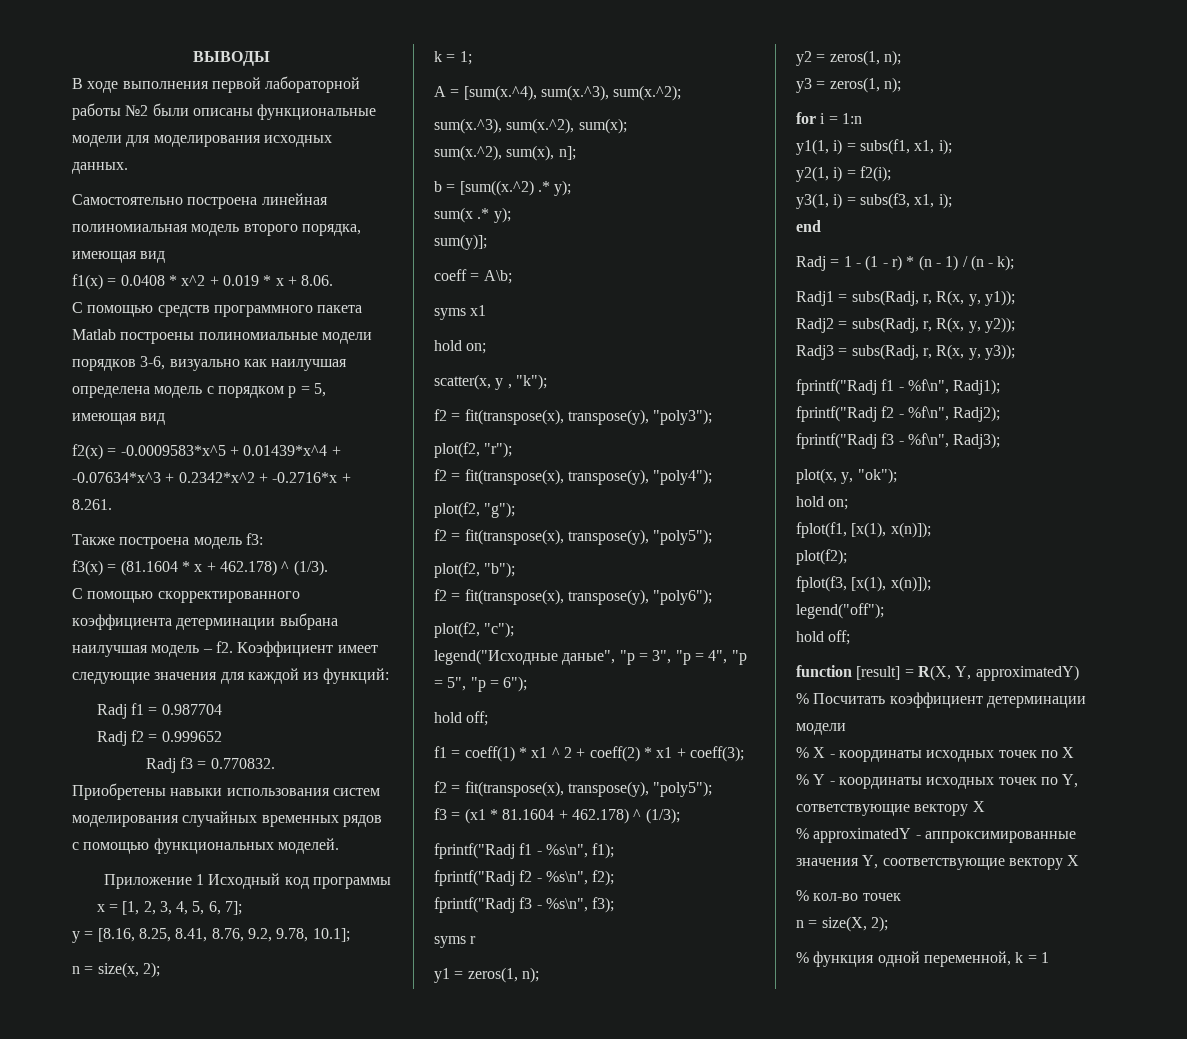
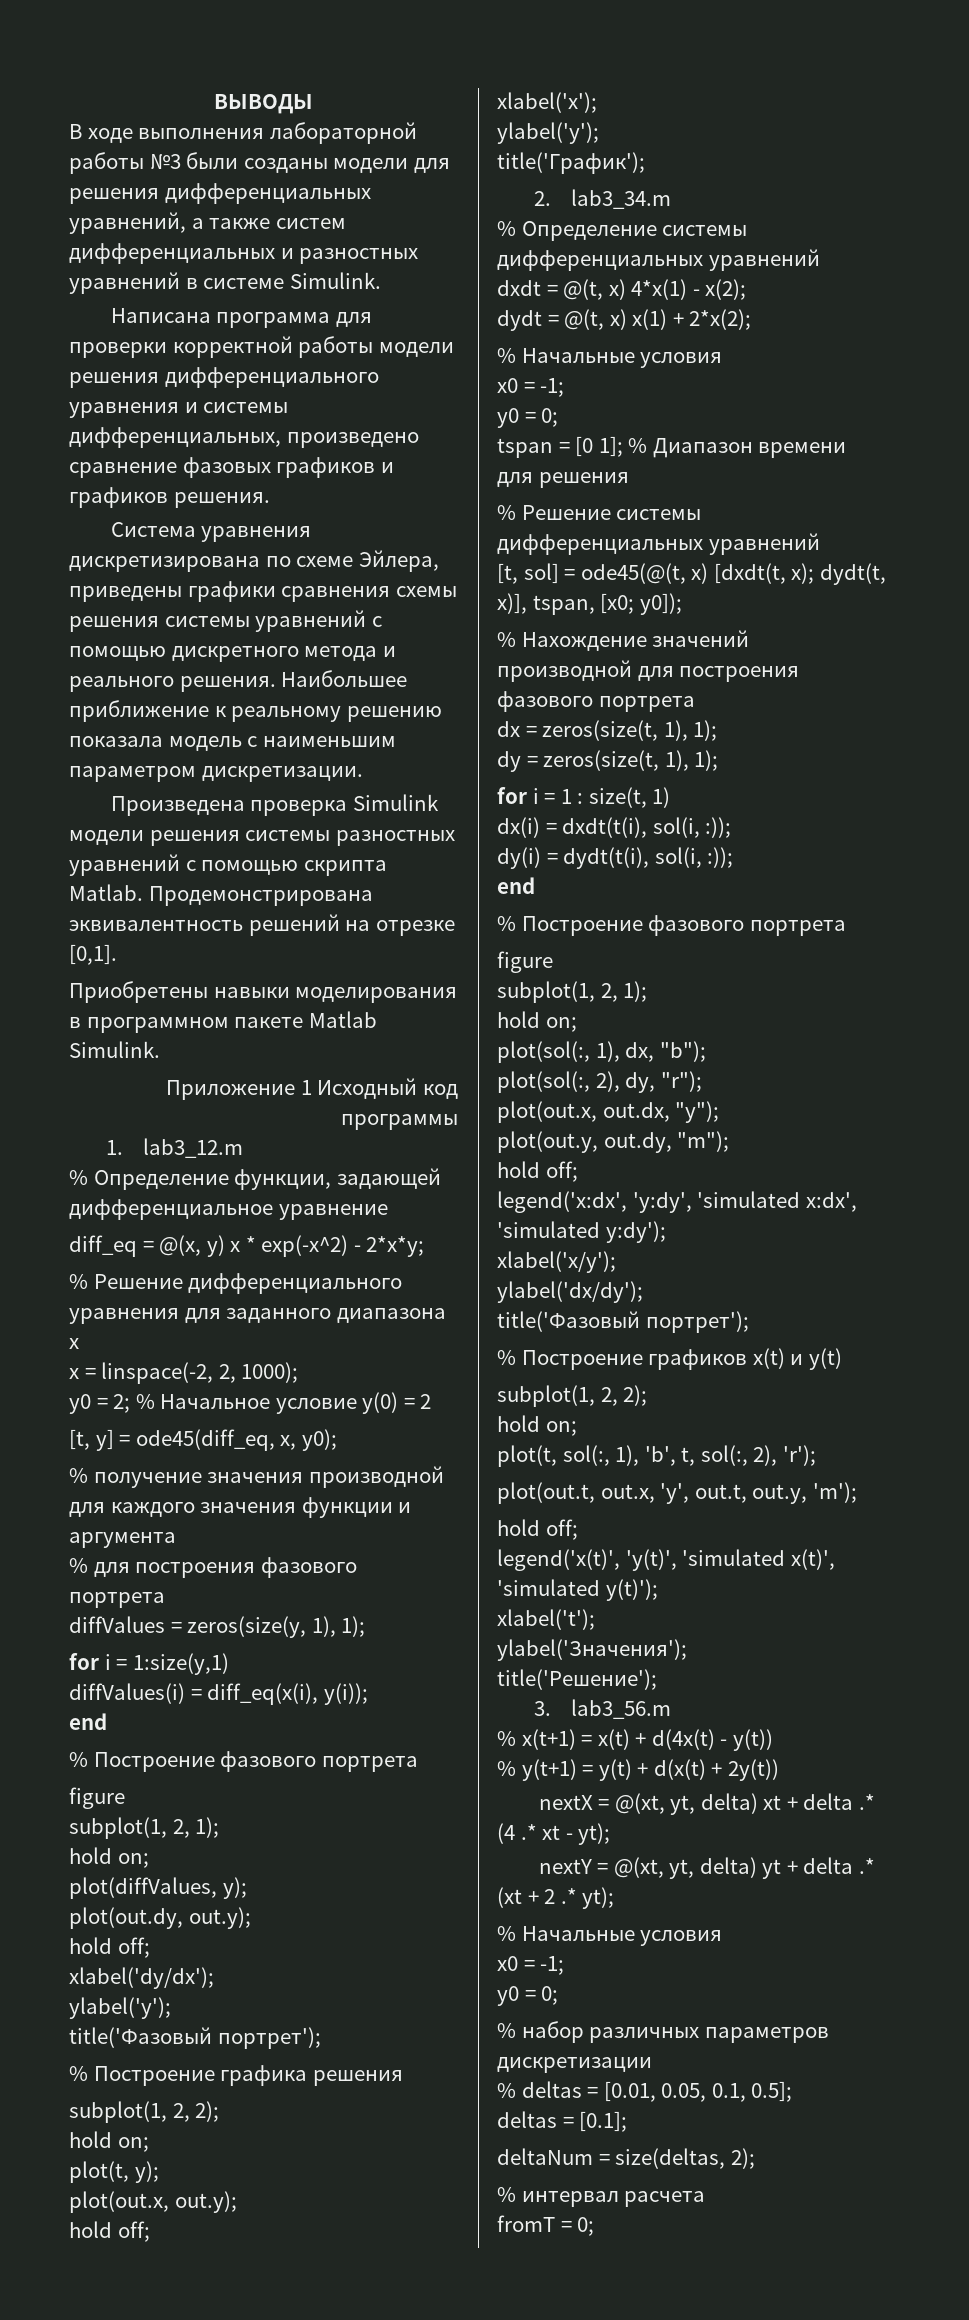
[211,77,261,93] первой -> (265, 133) none
[125,103,377,120] [72,135,332,147] [72,162,128,174] [72,193,328,209] [72,224,361,236] [72,251,166,263] [72,274,334,290] [72,302,363,317] [72,329,372,344] [72,356,348,371] [72,383,326,398] [72,413,166,425] [72,444,341,460] [72,472,351,483] [72,499,112,510] [72,533,263,549] [72,560,328,576] [72,588,300,603] [72,613,338,630] [72,641,378,657] [72,668,389,684] [96,703,222,719] [96,730,222,746] [145,757,275,773] [72,783,380,800] [72,811,382,827] [72,838,339,854] №2 были описаны функциональные модели для моделирования исходных данных. // Самостоятельно построена линейная полиномиальная модель второго порядка, имеющая вид // f1(x) = 0.0408 * x^2 + 0.019 * x + 8.06. // С помощью средств программного пакета Matlab построены полиномиальные модели порядков 3-6, визуально как наилучшая определена модель с порядком p = 5, имеющая вид // f2(x) = -0.0009583*x^5 + 0.01439*x^4 + -0.07634*x^3 + 0.2342*x^2 + -0.2716*x + 8.261. // Также построена модель f3: // f3(x) = (81.1604 * x + 462.178) ^ (1/3). // С помощью скорректированного коэффициента детерминации выбрана наилучшая модель – f2. Коэффициент имеет следующие значения для каждой из функций: // Radj f1 = 0.987704 // Radj f2 = 0.999652 // Radj f3 = 0.770832. // Приобретены навыки использования систем моделирования случайных временных рядов с помощью функциональных моделей. -> [149,152,450,173] [69,183,371,204] [69,212,346,234] [69,243,419,264] [69,272,381,294] [110,308,372,328] [69,336,454,358] [69,367,379,388] [69,402,289,418] [69,427,419,448] [69,457,394,478] [69,487,270,508] [110,522,312,542] [69,550,439,572] [69,581,457,602] [69,610,382,632] [69,646,396,662] [69,670,408,692] [69,700,442,722] [69,736,396,751] [69,766,363,782] [110,794,439,816] [69,830,455,846] [69,854,387,876] [69,884,373,906] [69,914,455,936] [69,944,117,965] [69,981,458,1003] [69,1011,377,1033] [69,1041,160,1058] №3 были созданы модели для решения дифференциальных уравнений, а также систем дифференциальных и разностных уравнений в системе Simulink. // Написана программа для проверки корректной работы модели решения дифференциального уравнения и системы дифференциальных, произведено сравнение фазовых графиков и графиков решения. // Система уравнения дискретизирована по схеме Эйлера, приведены графики сравнения схемы решения системы уравнений с помощью дискретного метода и реального решения. Наибольшее приближение к реальному решению показала модель с наименьшим параметром дискретизации. // Произведена проверка Simulink модели решения системы разностных уравнений с помощью скрипта Matlab. Продемонстрирована эквивалентность решений на отрезке [0,1]. // Приобретены навыки моделирования в программном пакете Matlab Simulink.
[96,901,243,915] [72,928,350,943] [72,962,160,978] [434,51,472,65] [434,85,682,101] [434,118,627,134] [434,145,576,161] [434,180,572,196] [434,207,511,223] [434,234,487,250] [434,269,512,284] [434,305,487,320] [434,340,487,354] [434,374,547,390] [434,409,713,425] [434,442,513,458] [434,469,713,485] [434,502,516,518] [434,529,713,545] [434,562,516,578] [434,589,713,605] [434,622,515,638] [434,649,747,665] [434,676,528,692] [434,711,489,726] [434,746,744,762] [434,781,713,797] [434,808,680,824] [434,843,615,859] [434,870,615,886] [434,897,615,913] [434,936,477,948] [434,967,539,983] [796,50,901,66] [796,77,901,93] [796,112,862,124] [796,139,952,155] [796,166,891,182] [796,193,952,209] [796,220,821,232] [796,255,1015,271] [796,290,1015,306] [796,317,1015,333] [796,344,1015,360] [796,379,1001,395] [796,406,1001,422] [796,433,1001,449] [796,468,897,484] [796,496,849,510] [796,522,931,538] [796,549,847,565] [796,576,931,592] [796,603,884,619] [796,630,851,645] [796,665,1079,681] [796,692,1086,708] [796,723,846,735] [796,747,1075,762] [796,774,1079,789] [796,801,985,816] [796,828,1076,843] [796,855,1080,870] [796,890,901,901] [796,916,888,932] [796,951,1049,967] x = [1, 2, 3, 4, 5, 6, 7]; // y = [8.16, 8.25, 8.41, 8.76, 9.2, 9.78, 10.1]; // n = size(x, 2); // k = 1; // A = [sum(x.^4), sum(x.^3), sum(x.^2); // sum(x.^3), sum(x.^2), sum(x); // sum(x.^2), sum(x), n]; // b = [sum((x.^2) .* y); // sum(x .* y); // sum(y)]; // coeff = A\b; // syms x1 // hold on; // scatter(x, y , "k"); // f2 = fit(transpose(x), transpose(y), "poly3"); // plot(f2, "r"); // f2 = fit(transpose(x), transpose(y), "poly4"); // plot(f2, "g"); // f2 = fit(transpose(x), transpose(y), "poly5"); // plot(f2, "b"); // f2 = fit(transpose(x), transpose(y), "poly6"); // plot(f2, "c"); // legend("Исходные даные", "p = 3", "p = 4", "p = 5", "p = 6"); // hold off; // f1 = coeff(1) * x1 ^ 2 + coeff(2) * x1 + coeff(3); // f2 = fit(transpose(x), transpose(y), "poly5"); // f3 = (x1 * 81.1604 + 462.178) ^ (1/3); // fprintf("Radj f1 - %s\n", f1); // fprintf("Radj f2 - %s\n", f2); // fprintf("Radj f3 - %s\n", f3); // syms r // y1 = zeros(1, n); // y2 = zeros(1, n); // y3 = zeros(1, n); // for i = 1:n // y1(1, i) = subs(f1, x1, i); // y2(1, i) = f2(i); // y3(1, i) = subs(f3, x1, i); // end // Radj = 1 - (1 - r) * (n - 1) / (n - k); // Radj1 = subs(Radj, r, R(x, y, y1)); // Radj2 = subs(Radj, r, R(x, y, y2)); // Radj3 = subs(Radj, r, R(x, y, y3)); // fprintf("Radj f1 - %f\n", Radj1); // fprintf("Radj f2 - %f\n", Radj2); // fprintf("Radj f3 - %f\n", Radj3); // plot(x, y, "ok"); // hold on; // fplot(f1, [x(1), x(n)]); // plot(f2); // fplot(f3, [x(1), x(n)]); // legend("off"); // hold off; // function [result] = R(X, Y, approximatedY) // % Посчитать коэффициент детерминации модели // % X - координаты исходных точек по X // % Y - координаты исходных точек по Y, сответствующие вектору X // % approximatedY - аппроксимированные значения Y, соответствующие вектору X // % кол-во точек // n = size(X, 2); // % функция одной переменной, k = 1 -> [105,1138,243,1158] [69,1168,441,1190] [69,1199,388,1220] [69,1235,425,1257] [69,1273,403,1294] [69,1308,446,1324] [69,1338,79,1349] [69,1362,299,1384] [69,1392,432,1414] [69,1429,337,1451] [69,1466,444,1488] [69,1497,412,1518] [69,1532,176,1548] [69,1557,357,1578] [69,1592,165,1608] [69,1616,366,1638] [69,1653,229,1675] [69,1683,368,1705] [69,1713,107,1730] [69,1751,418,1772] [69,1787,125,1809] [69,1817,220,1839] [69,1847,149,1868] [69,1877,247,1899] [69,1907,251,1929] [69,1937,150,1958] [69,1967,214,1989] [69,1997,171,2019] [69,2027,321,2049] [69,2065,403,2086] [69,2101,220,2123] [69,2131,149,2152] [69,2161,159,2183] [69,2191,237,2213] [69,2221,150,2242] [497,92,597,113] [497,122,599,144] [497,152,645,174] [533,189,671,209] [497,221,748,241] [497,249,820,271] [497,279,747,300] [497,309,752,331] [497,348,723,368] [497,378,565,397] [497,408,559,428] [497,436,847,458] [497,472,629,488] [497,505,702,520] [497,533,820,555] [497,563,886,585] [497,593,682,615] [497,630,750,651] [497,660,800,682] [497,691,695,712] [497,720,718,741] [497,750,719,772] [497,787,671,808] [497,817,732,838] [497,847,734,869] [497,877,535,894] [497,915,846,936] [497,951,553,973] [497,981,648,1003] [497,1011,577,1032] [497,1041,706,1063] [497,1071,702,1093] [497,1101,720,1123] [497,1131,730,1153] [497,1161,578,1182] [497,1191,857,1213] [497,1221,666,1243] [497,1251,616,1273] [497,1281,643,1303] [497,1311,749,1333] [497,1348,842,1370] [497,1385,648,1407] [497,1415,577,1436] [497,1445,816,1467] [497,1482,857,1504] [497,1519,578,1540] [497,1549,835,1571] [497,1579,658,1601] [497,1609,595,1630] [497,1639,687,1661] [497,1669,657,1690] [533,1699,671,1719] [497,1729,773,1751] [497,1759,779,1781] [538,1793,875,1815] [497,1823,611,1845] [538,1857,875,1879] [497,1887,615,1909] [497,1926,723,1946] [497,1956,565,1975] [497,1986,559,2006] [497,2021,829,2043] [497,2057,652,2073] [497,2081,793,2102] [497,2111,628,2132] [497,2148,755,2169] [497,2187,706,2207] [497,2215,595,2236] 1. lab3_12.m // % Определение функции, задающей дифференциальное уравнение // diff_eq = @(x, y) x * exp(-x^2) - 2*x*y; // % Решение дифференциального уравнения для заданного диапазона x // x = linspace(-2, 2, 1000); // y0 = 2; % Начальное условие y(0) = 2 // [t, y] = ode45(diff_eq, x, y0); // % получение значения производной для каждого значения функции и аргумента // % для построения фазового портрета // diffValues = zeros(size(y, 1), 1); // for i = 1:size(y,1) // diffValues(i) = diff_eq(x(i), y(i)); // end // % Построение фазового портрета // figure // subplot(1, 2, 1); // hold on; // plot(diffValues, y); // plot(out.dy, out.y); // hold off; // xlabel('dy/dx'); // ylabel('y'); // title('Фазовый портрет'); // % Построение графика решения // subplot(1, 2, 2); // hold on; // plot(t, y); // plot(out.x, out.y); // hold off; // xlabel('x'); // ylabel('y'); // title('График'); // 2. lab3_34.m // % Определение системы дифференциальных уравнений // dxdt = @(t, x) 4*x(1) - x(2); // dydt = @(t, x) x(1) + 2*x(2); // % Начальные условия // x0 = -1; // y0 = 0; // tspan = [0 1]; % Диапазон времени для решения // % Решение системы дифференциальных уравнений // [t, sol] = ode45(@(t, x) [dxdt(t, x); dydt(t, x)], tspan, [x0; y0]); // % Нахождение значений производной для построения фазового портрета // dx = zeros(size(t, 1), 1); // dy = zeros(size(t, 1), 1); // for i = 1 : size(t, 1) // dx(i) = dxdt(t(i), sol(i, :)); // dy(i) = dydt(t(i), sol(i, :)); // end // % Построение фазового портрета // figure // subplot(1, 2, 1); // hold on; // plot(sol(:, 1), dx, "b"); // plot(sol(:, 2), dy, "r"); // plot(out.x, out.dx, "y"); // plot(out.y, out.dy, "m"); // hold off; // legend('x:dx', 'y:dy', 'simulated x:dx', 'simulated y:dy'); // xlabel('x/y'); // ylabel('dx/dy'); // title('Фазовый портрет'); // % Построение графиков x(t) и y(t) // subplot(1, 2, 2); // hold on; // plot(t, sol(:, 1), 'b', t, sol(:, 2), 'r'); // plot(out.t, out.x, 'y', out.t, out.y, 'm'); // hold off; // legend('x(t)', 'y(t)', 'simulated x(t)', 'simulated y(t)'); // xlabel('t'); // ylabel('Значения'); // title('Решение'); // 3. lab3_56.m // % x(t+1) = x(t) + d(4x(t) - y(t)) // % y(t+1) = y(t) + d(x(t) + 2y(t)) // nextX = @(xt, yt, delta) xt + delta .* (4 .* xt - yt); // nextY = @(xt, yt, delta) yt + delta .* (xt + 2 .* yt); // % Начальные условия // x0 = -1; // y0 = 0; // % набор различных параметров дискретизации // % deltas = [0.01, 0.05, 0.1, 0.5]; // deltas = [0.1]; // deltaNum = size(deltas, 2); // % интервал расчета // fromT = 0;

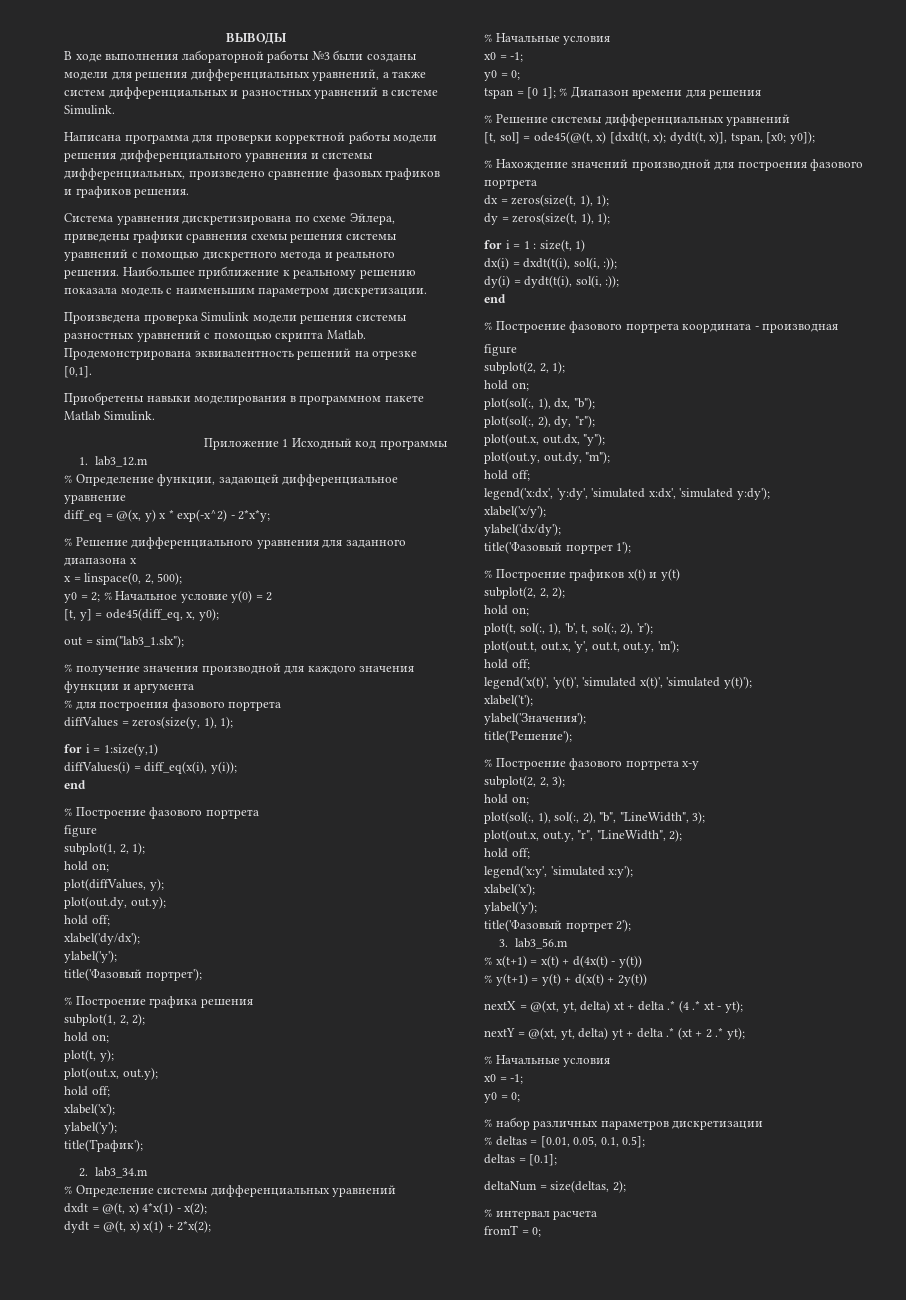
[101,1362,299,1384] linspace(-2, 2, 1000); -> [84,572,183,585] linspace(0, 2, 500);
(337, 1440) none -> [64,635,185,648] // out = sim("lab3_1.slx");
[497,951,553,973] [497,981,595,1003] // figure // subplot(1, -> [682,323,839,333] [484,344,517,356] [484,361,536,374] координата - производная // figure // subplot(2,
[645,1311,749,1333] портрет'); -> [565,541,632,554] портрет 1');
[497,1385,595,1407] subplot(1, -> [484,586,536,599] subplot(2,
(657, 1679) none -> [484,758,700,770] [484,775,566,788] [484,794,529,805] [484,811,706,824] [484,829,683,842] [484,848,530,859] [484,865,634,878] [484,883,535,896] [484,901,537,914] [484,919,632,932] // % Построение фазового портрета x-y // subplot(2, 2, 3); // hold on; // plot(sol(:, 1), sol(:, 2), "b", "LineWidth", 3); // plot(out.x, out.y, "r", "LineWidth", 2); // hold off; // legend('x:y', 'simulated x:y'); // xlabel('x'); // ylabel('y'); // title('Фазовый портрет 2');

